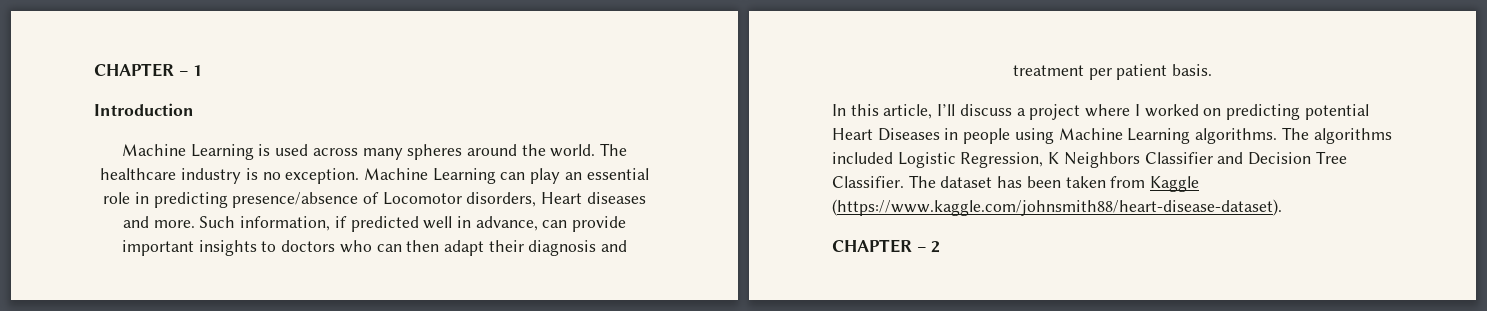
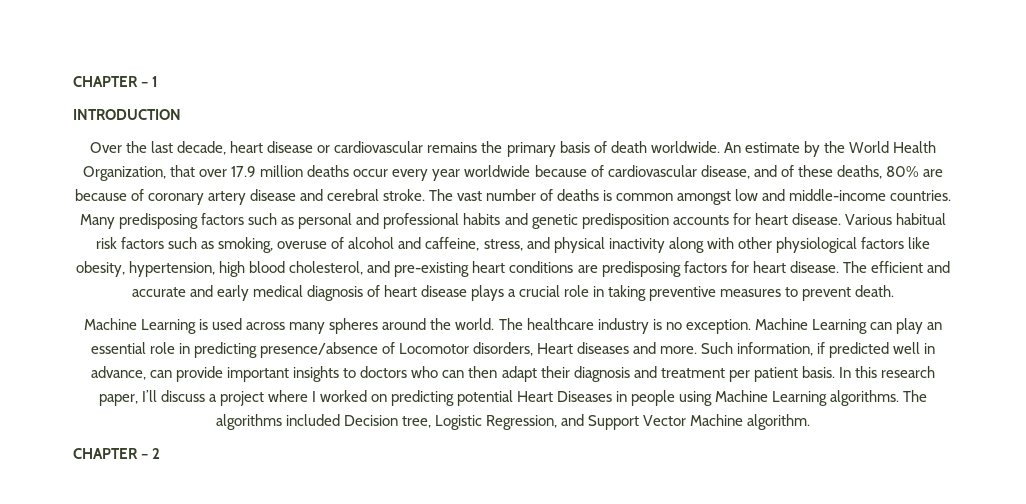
[94,103,194,116] Introduction -> [73,109,181,120] [90,141,936,157] [83,165,943,181] [74,189,952,205] [80,213,946,229] [96,237,930,253] [76,261,950,277] [131,285,895,301] INTRODUCTION // Over the last decade, heart disease or cardiovascular remains the primary basis of death worldwide. An estimate by the World Health Organization, that over 17.9 million deaths occur every year worldwide because of cardiovascular disease, and of these deaths, 80% are because of coronary artery disease and cerebral stroke. The vast number of deaths is common amongst low and middle-income countries. Many predisposing factors such as personal and professional habits and genetic predisposition accounts for heart disease. Various habitual risk factors such as smoking, overuse of alcohol and caffeine, stress, and physical inactivity along with other physiological factors like obesity, hypertension, high blood cholesterol, and pre-existing heart conditions are predisposing factors for heart disease. The efficient and accurate and early medical diagnosis of heart disease plays a crucial role in taking preventive measures to prevent death.
(1213, 70) // -> (835, 372) none
[883,104,933,119] article, -> [880,366,935,378] [98,394,138,406] research paper,
[897,151,1347,168] [832,175,1200,192] [832,199,1282,216] Logistic Regression, K Neighbors Classifier and Decision Tree Classifier. The dataset has been taken from Kaggle (https://www.kaggle.com/johnsmith88/heart-disease-dataset). -> [343,414,811,430] Decision tree, Logistic Regression, and Support Vector Machine algorithm.

